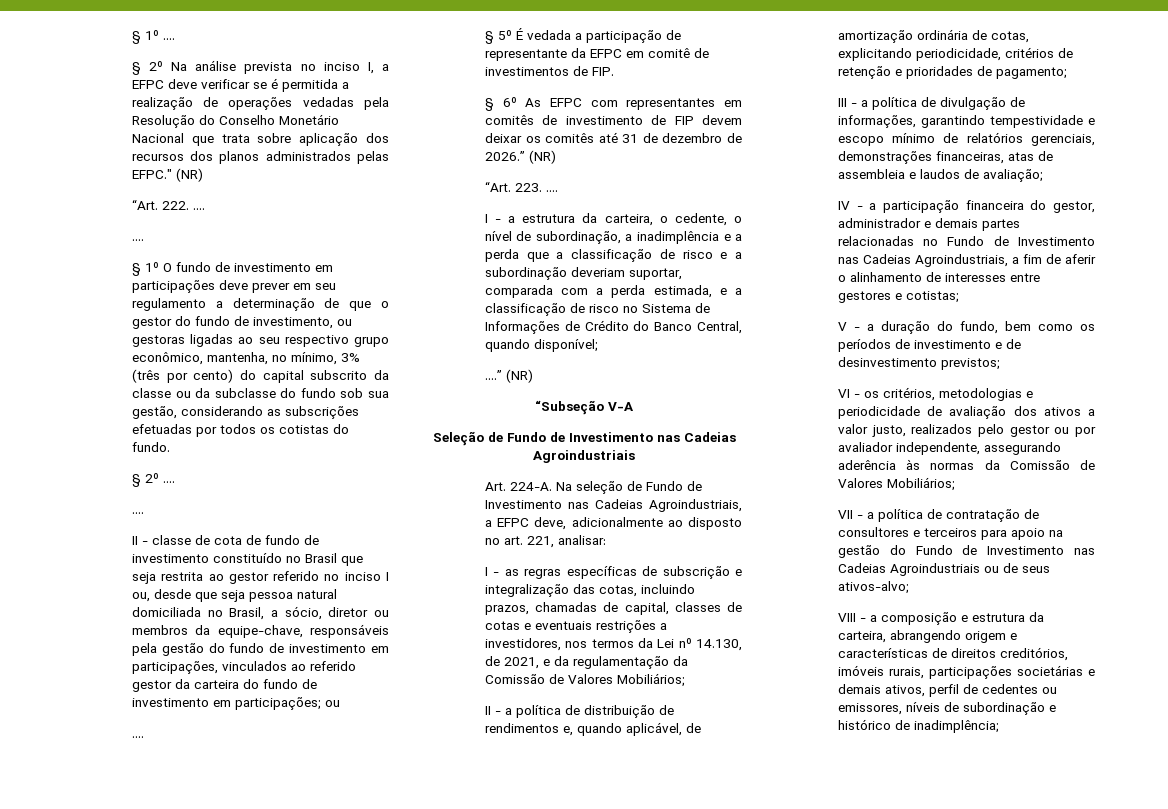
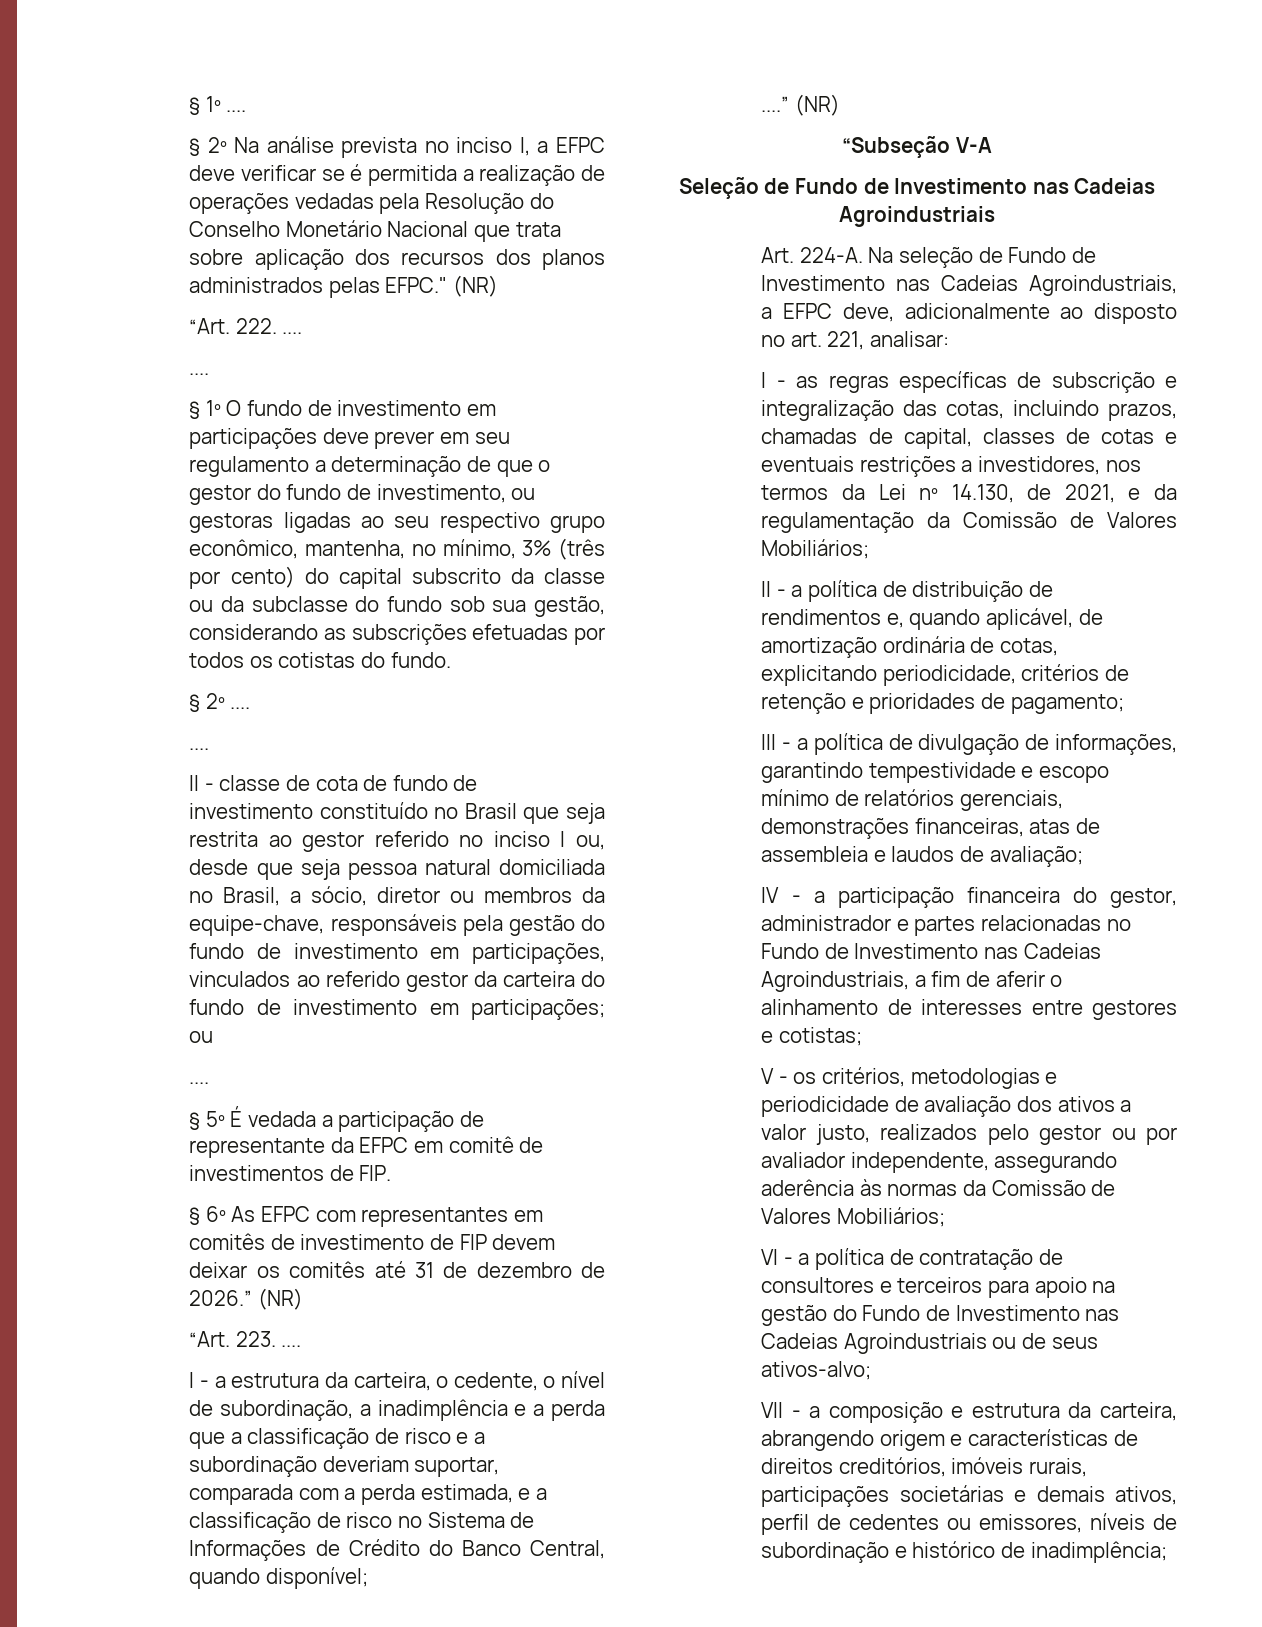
[934,218,978,228] demais -> (909, 925) none
[866,321,1095,334] [837,339,1021,352] [837,357,1000,370] [837,389,860,398] a duração do fundo, bem como os períodos de investimento e de desinvestimento previstos; // VI - -> (788, 1080) none
[837,510,853,519] VII -> [761,1249,779,1265] VI
[837,613,856,622] VIII -> [761,1402,784,1418] VII

